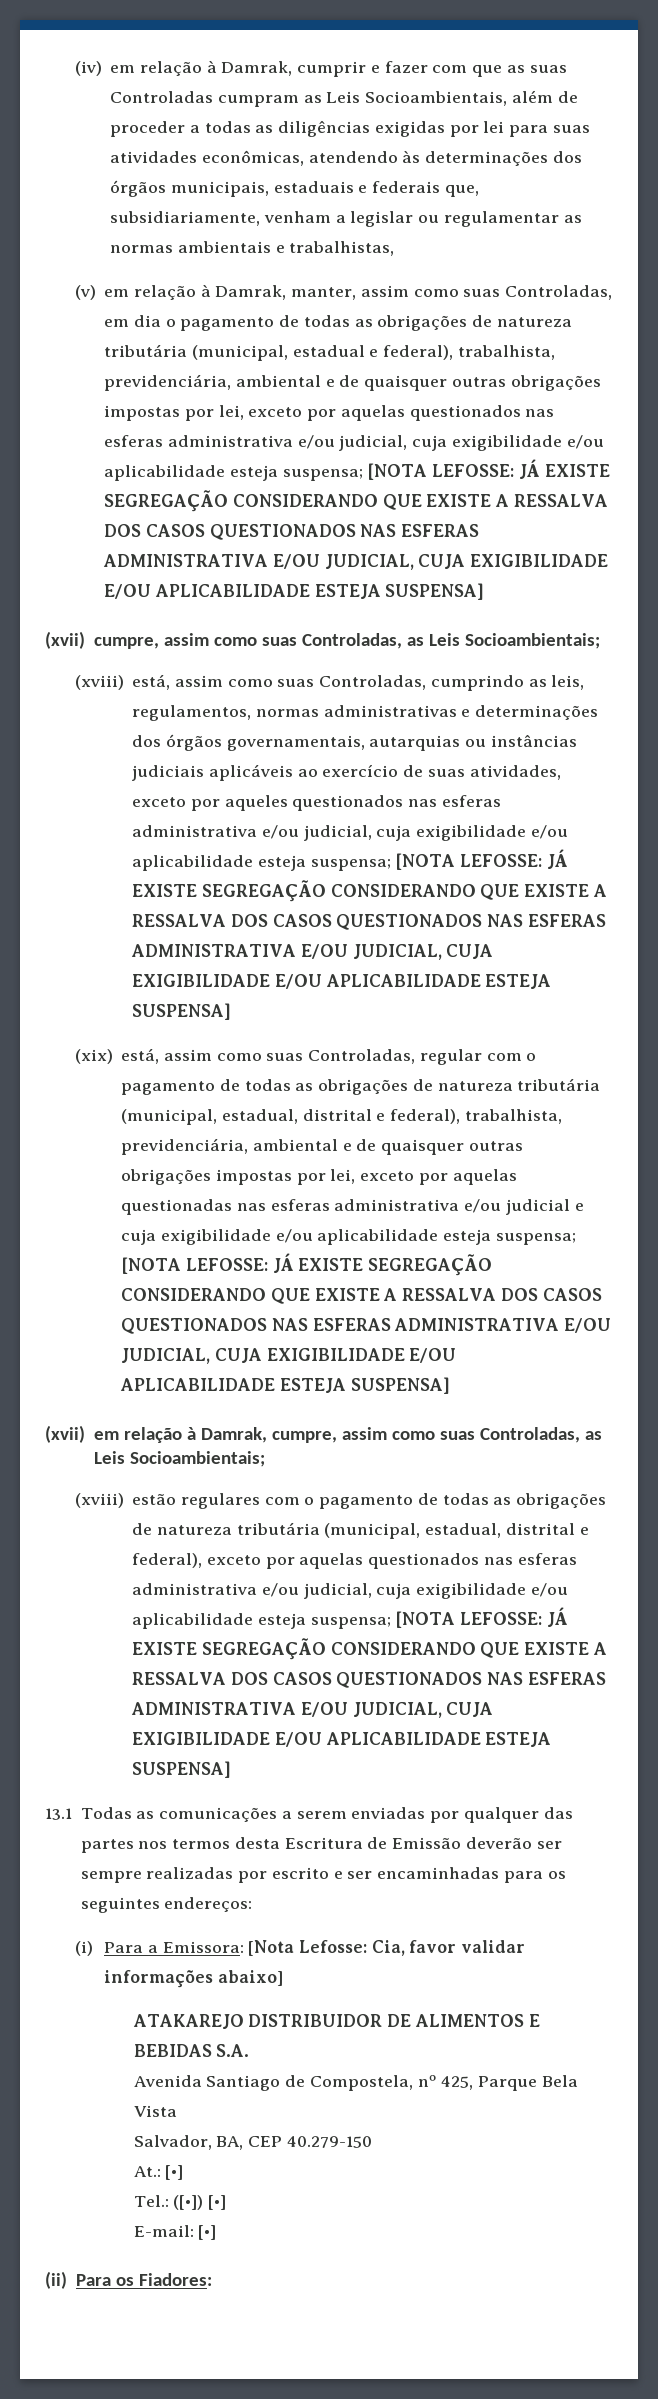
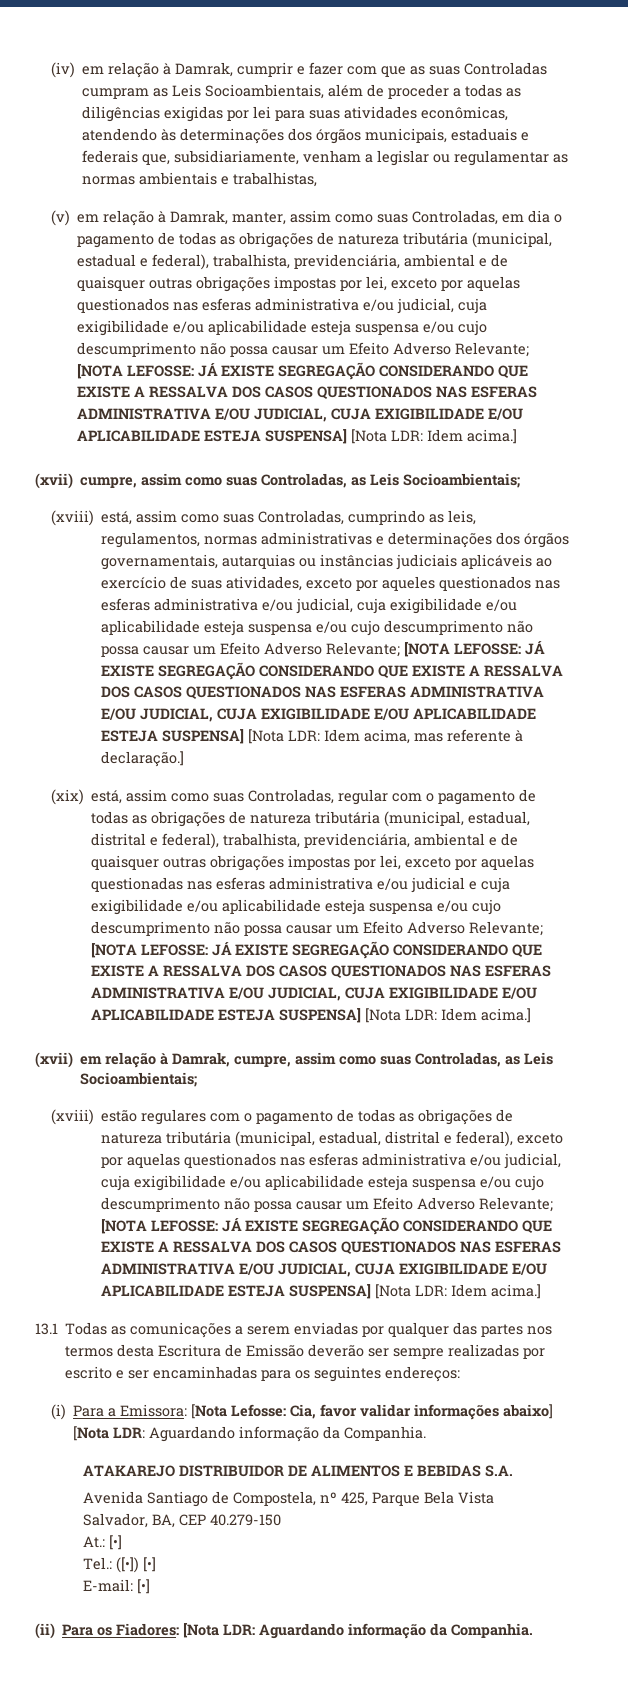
[282,469,363,481] suspensa; -> [355,320,488,336] [77,342,530,357] suspensa e/ou cujo descumprimento não possa causar um Efeito Adverso Relevante;
(485, 591) none -> [351,429,518,444] [Nota LDR: Idem acima.]
[310,859,391,871] suspensa; -> [248,620,534,636] [101,642,401,657] suspensa e/ou cujo descumprimento não possa causar um Efeito Adverso Relevante;
(232, 1011) none -> [248,729,524,744] [101,751,185,767] [Nota LDR: Idem acima, mas referente à declaração.]
[495,1233,576,1245] suspensa; -> [369,899,502,915] [91,921,544,936] suspensa e/ou cujo descumprimento não possa causar um Efeito Adverso Relevante;
(450, 1385) none -> [365,1008,532,1023] [Nota LDR: Idem acima.]
[310,1617,391,1629] suspensa; -> [412,1175,545,1191] [101,1197,554,1212] suspensa e/ou cujo descumprimento não possa causar um Efeito Adverso Relevante;
(232, 1769) none -> [375,1284,542,1299] [Nota LDR: Idem acima.]
(283, 1978) none -> [73,1426,427,1442] [Nota LDR: Aguardando informação da Companhia.
(212, 2279) none -> [183,1623,534,1639] [Nota LDR: Aguardando informação da Companhia.

